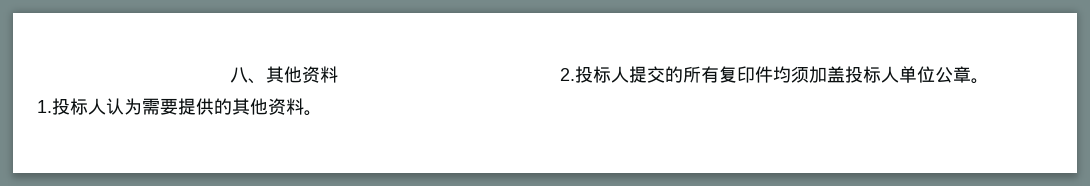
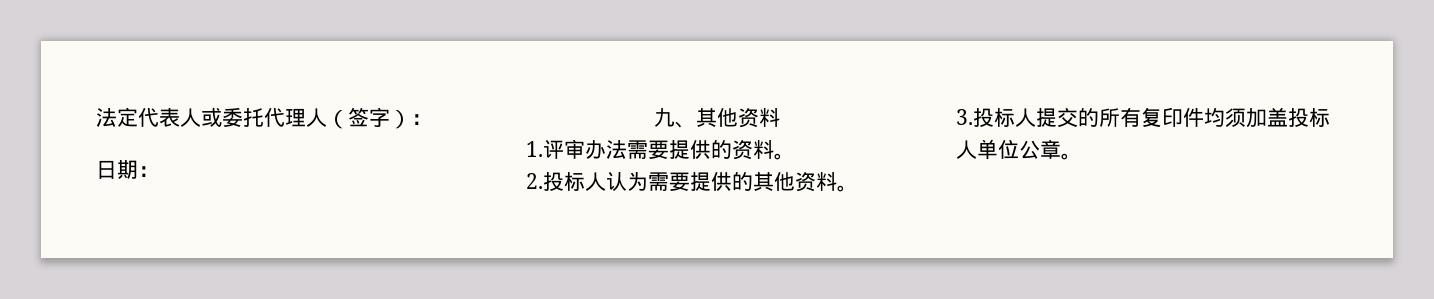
[229,66,338,84] [37,100,52,113] 八、其他资料 // 1. -> [96,107,432,129] [96,160,159,179] [654,108,780,128] [526,139,795,160] [526,173,543,189] 法定代表人或委托代理人（签字）： // 日期： // 九、其他资料 // 1.评审办法需要提供的资料。 // 2.
[560,68,575,81] 2. -> [956,109,973,125] 3.

